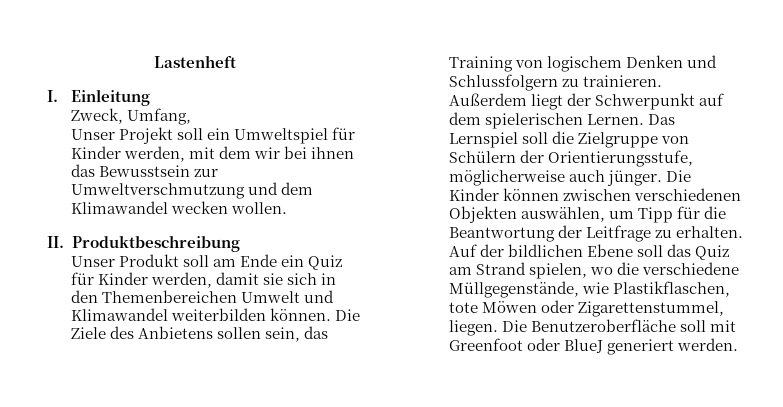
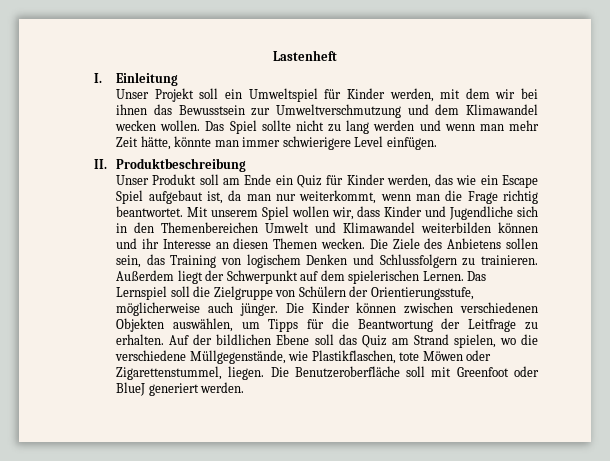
[70,108,192,125] // Zweck, Umfang, -> (179, 79) none
(288, 208) none -> [205,120,539,134] [116,136,437,150] Das Spiel sollte nicht zu lang werden und wenn man mehr Zeit hätte, könnte man immer schwierigere Level einfügen.
[216,272,284,285] damit sie -> [435,174,538,188] [116,190,538,204] [116,206,514,220] das wie ein Escape Spiel aufgebaut ist, da man nur weiterkommt, wenn man die Frage richtig beantwortet. Mit unserem Spiel wollen wir, dass Kinder und Jugendliche
[270,308,332,321] können. -> [498,222,538,233] [116,238,365,249] können und ihr Interesse an diesen Themen wecken.
[638,207,674,223] Tipp -> [268,319,299,332] Tipps

